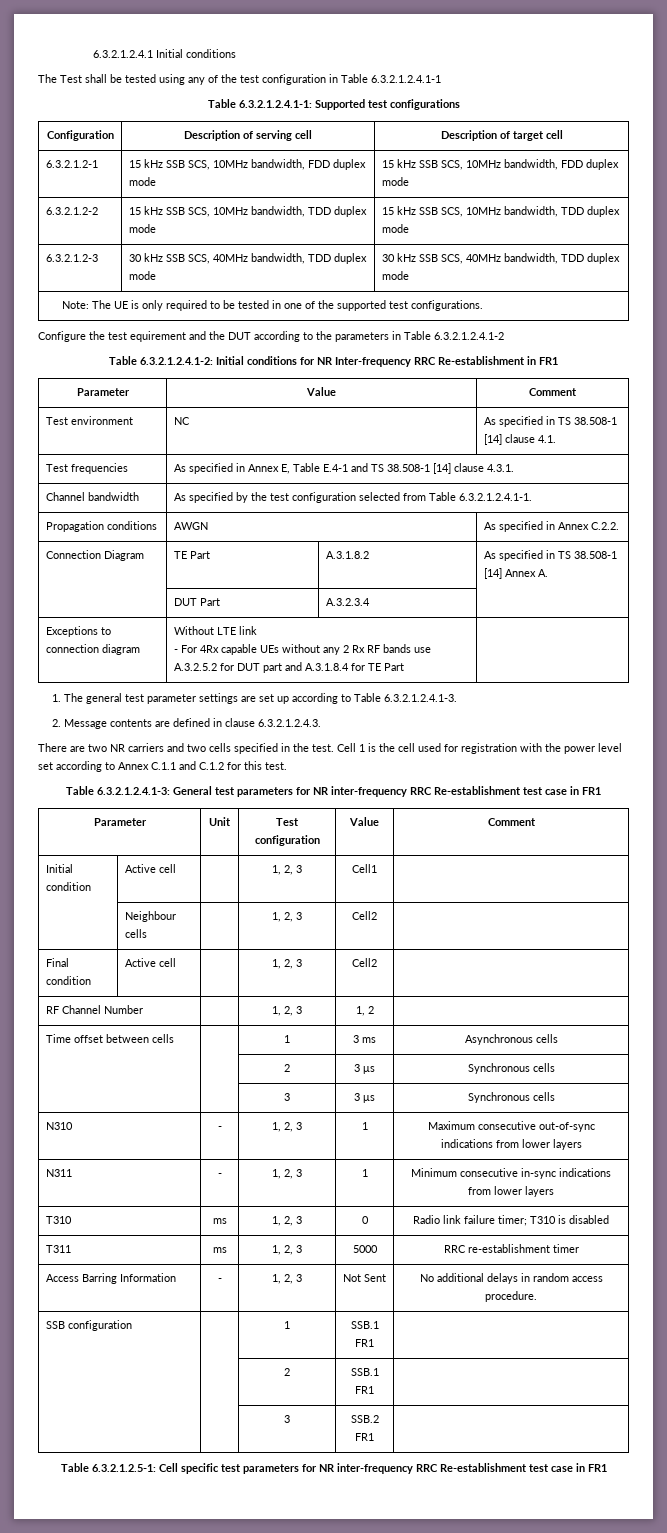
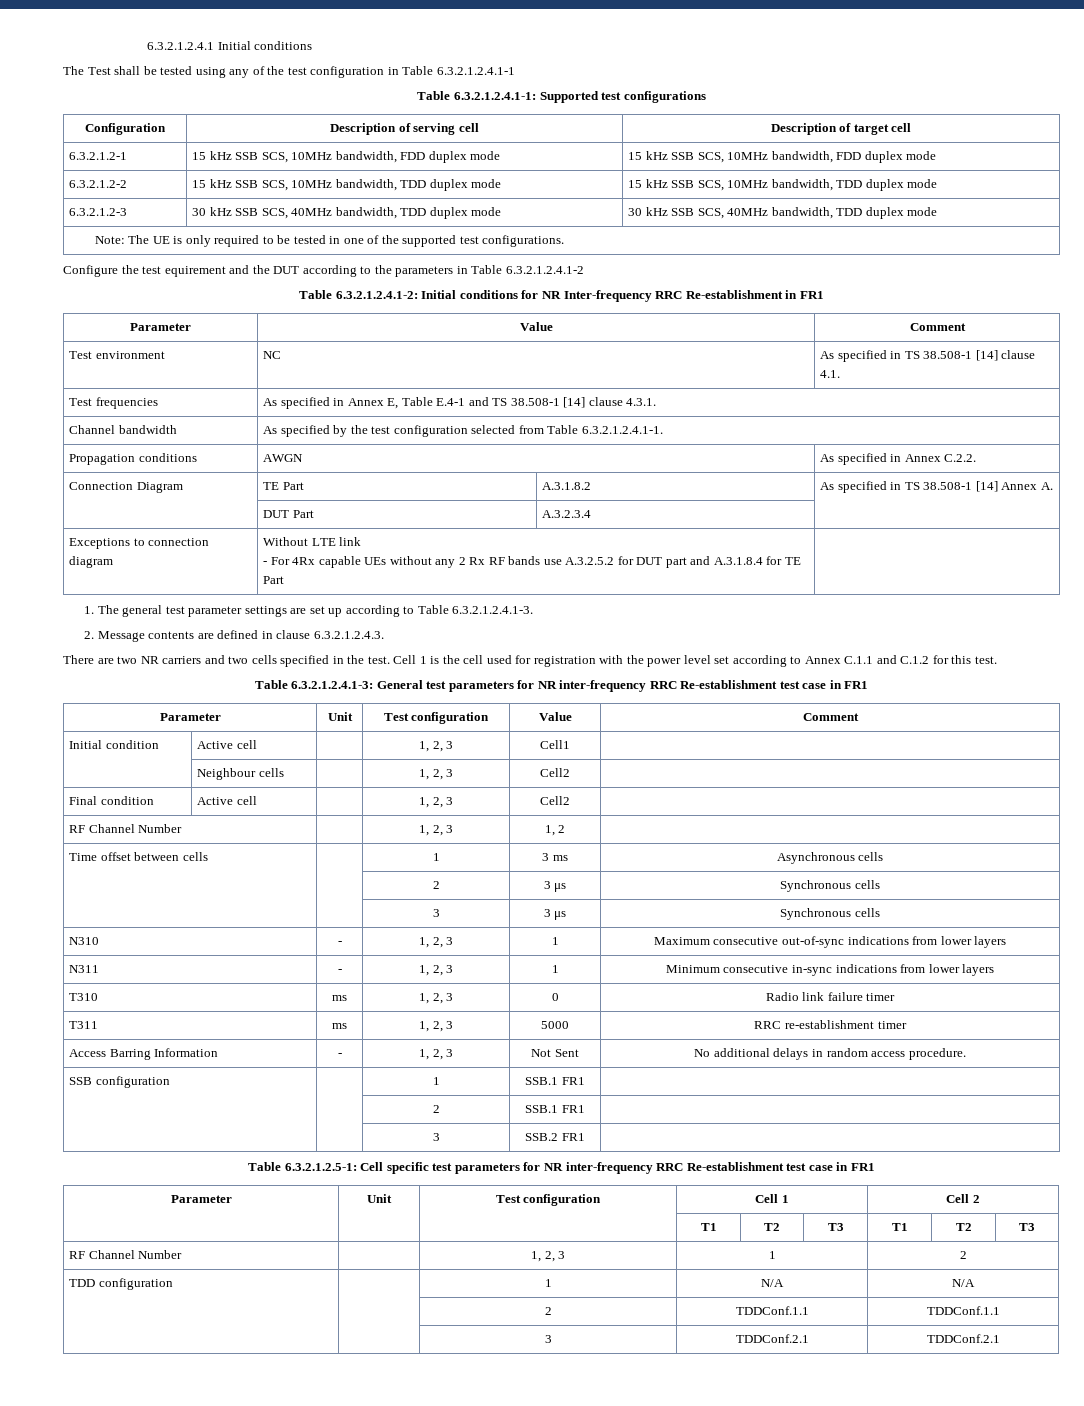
[498,1215,609,1226] timer; T310 is disabled -> [866,993,896,1001] timer
(607, 1468) none -> [170,1195,232,1203] [367,1194,392,1203] [495,1194,602,1206] [755,1194,789,1203] [946,1194,980,1203] [700,1223,717,1231] [764,1223,780,1231] [827,1223,844,1231] [891,1223,908,1231] [955,1223,972,1231] [1019,1223,1035,1231] [69,1250,183,1259] [530,1251,566,1262] [768,1251,776,1259] [959,1251,967,1259] [69,1278,173,1290] [544,1279,552,1287] [761,1279,784,1287] [952,1279,975,1287] [544,1307,552,1315] [735,1306,809,1315] [926,1306,1000,1315] [544,1335,552,1343] [735,1334,809,1343] [926,1334,1000,1343] // Parameter | Unit | Test configuration | Cell 1 | Cell 2 // | | | T1 | T2 | T3 | T1 | T2 | T3 // RF Channel Number | | 1, 2, 3 | 1 | 2 // TDD configuration | | 1 | N/A | N/A // | | 2 | TDDConf.1.1 | TDDConf.1.1 // | | 3 | TDDConf.2.1 | TDDConf.2.1

